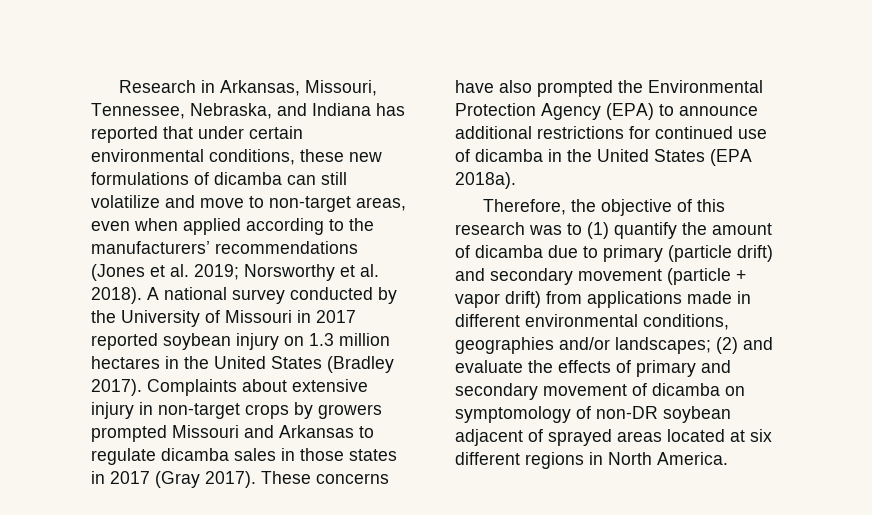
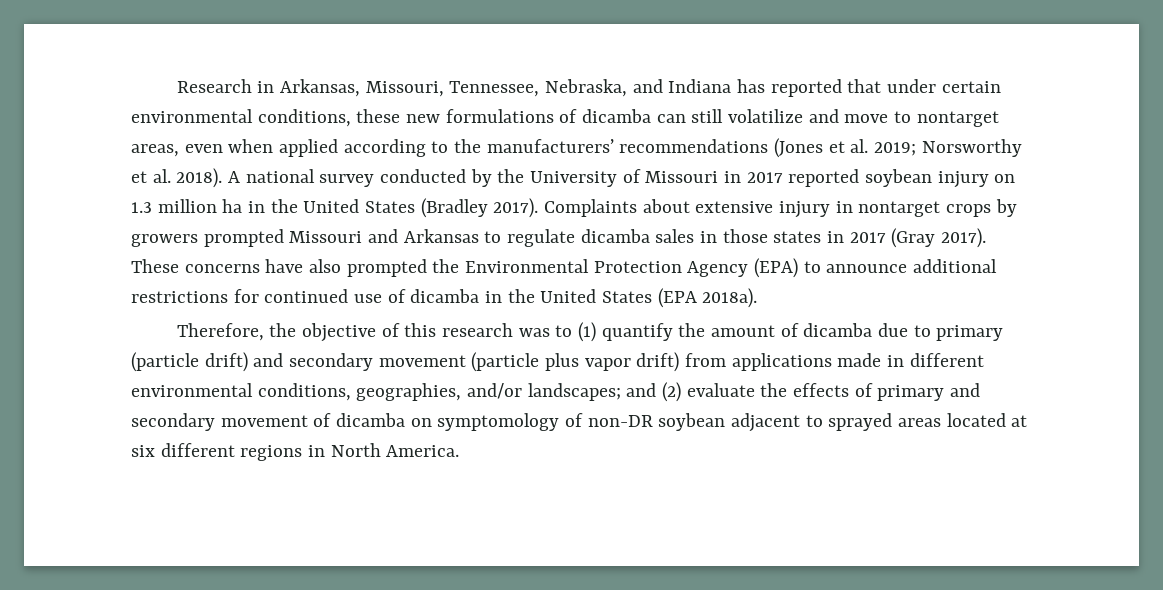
[269,196,351,212] non-target -> [916,111,999,127] nontarget
[91,356,160,369] hectares -> [222,199,243,213] ha
[158,403,240,419] non-target -> [858,201,941,217] nontarget
[736,270,746,281] + -> [545,353,580,371] plus
[455,337,554,354] geographies -> [356,383,462,401] geographies,
[716,337,773,354] (2) and -> [626,382,682,402] and (2)
[528,429,543,442] of -> [805,415,823,427] to

